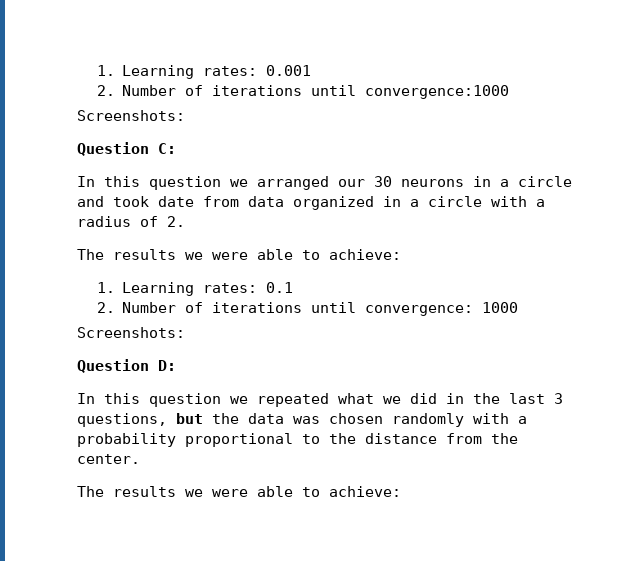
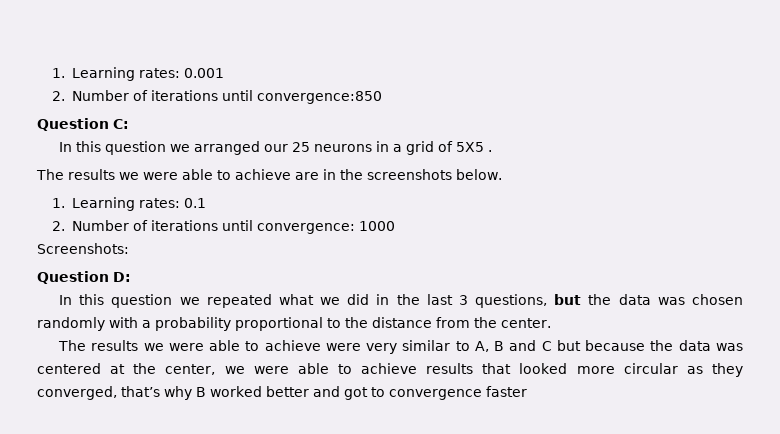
[365,85,510,99] [77,110,185,121] convergence:1000 // Screenshots: -> [256,91,382,104] convergence:850
[374,176,392,187] 30 -> [292,142,311,152] 25
[518,176,572,187] [77,196,545,210] [77,216,185,227] [77,249,401,260] circle and took date from data organized in a circle with a radius of 2. // The results we were able to achieve: -> [406,141,493,155] [36,169,502,180] grid of 5X5 . // The results we were able to achieve are in the screenshots below.
[329,486,401,497] achieve: -> [264,340,743,354] [37,363,743,377] [37,386,527,400] achieve were very similar to A, B and C but because the data was centered at the center, we were able to achieve results that looked more circular as they converged, that’s why B worked better and got to convergence faster

